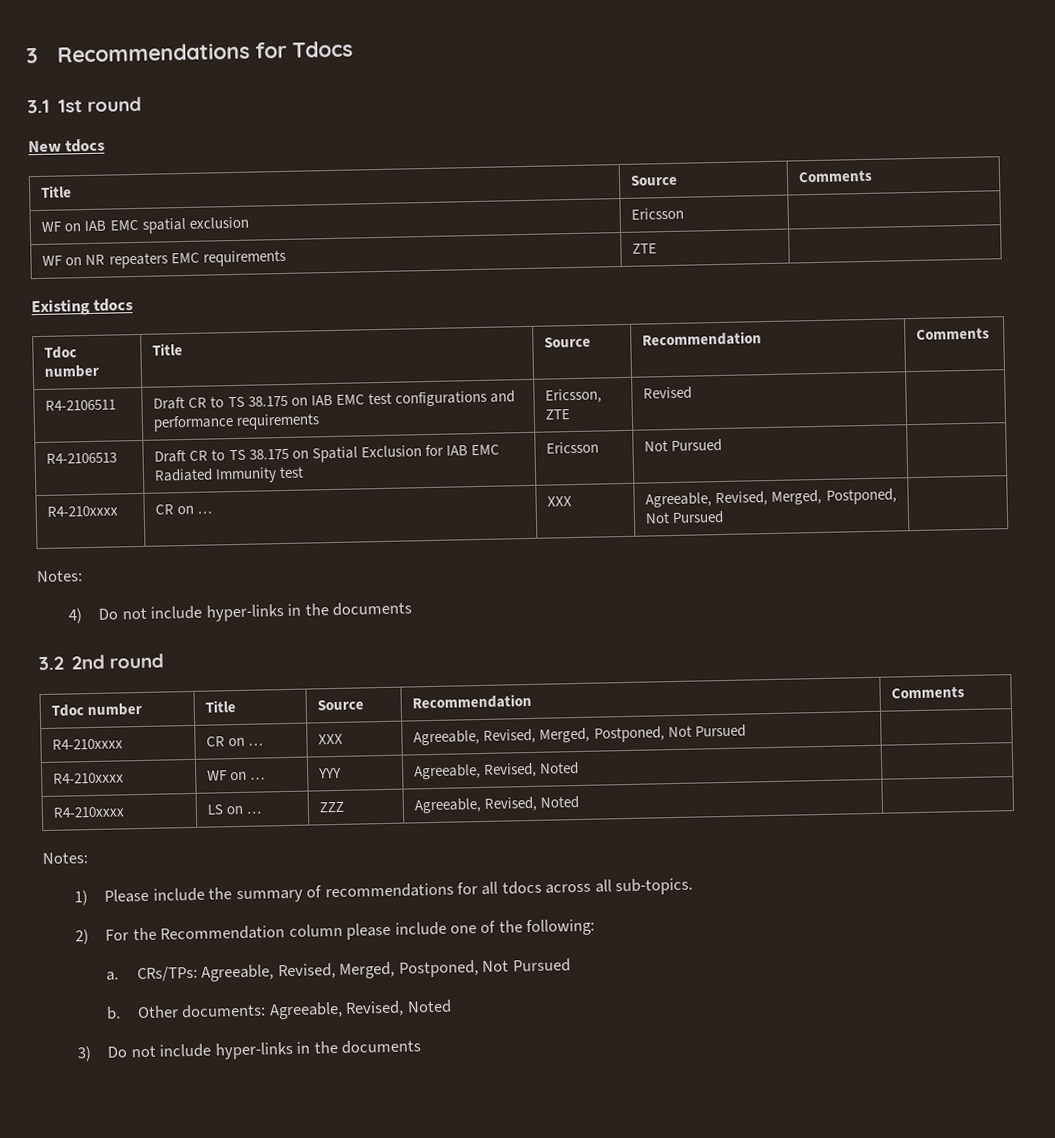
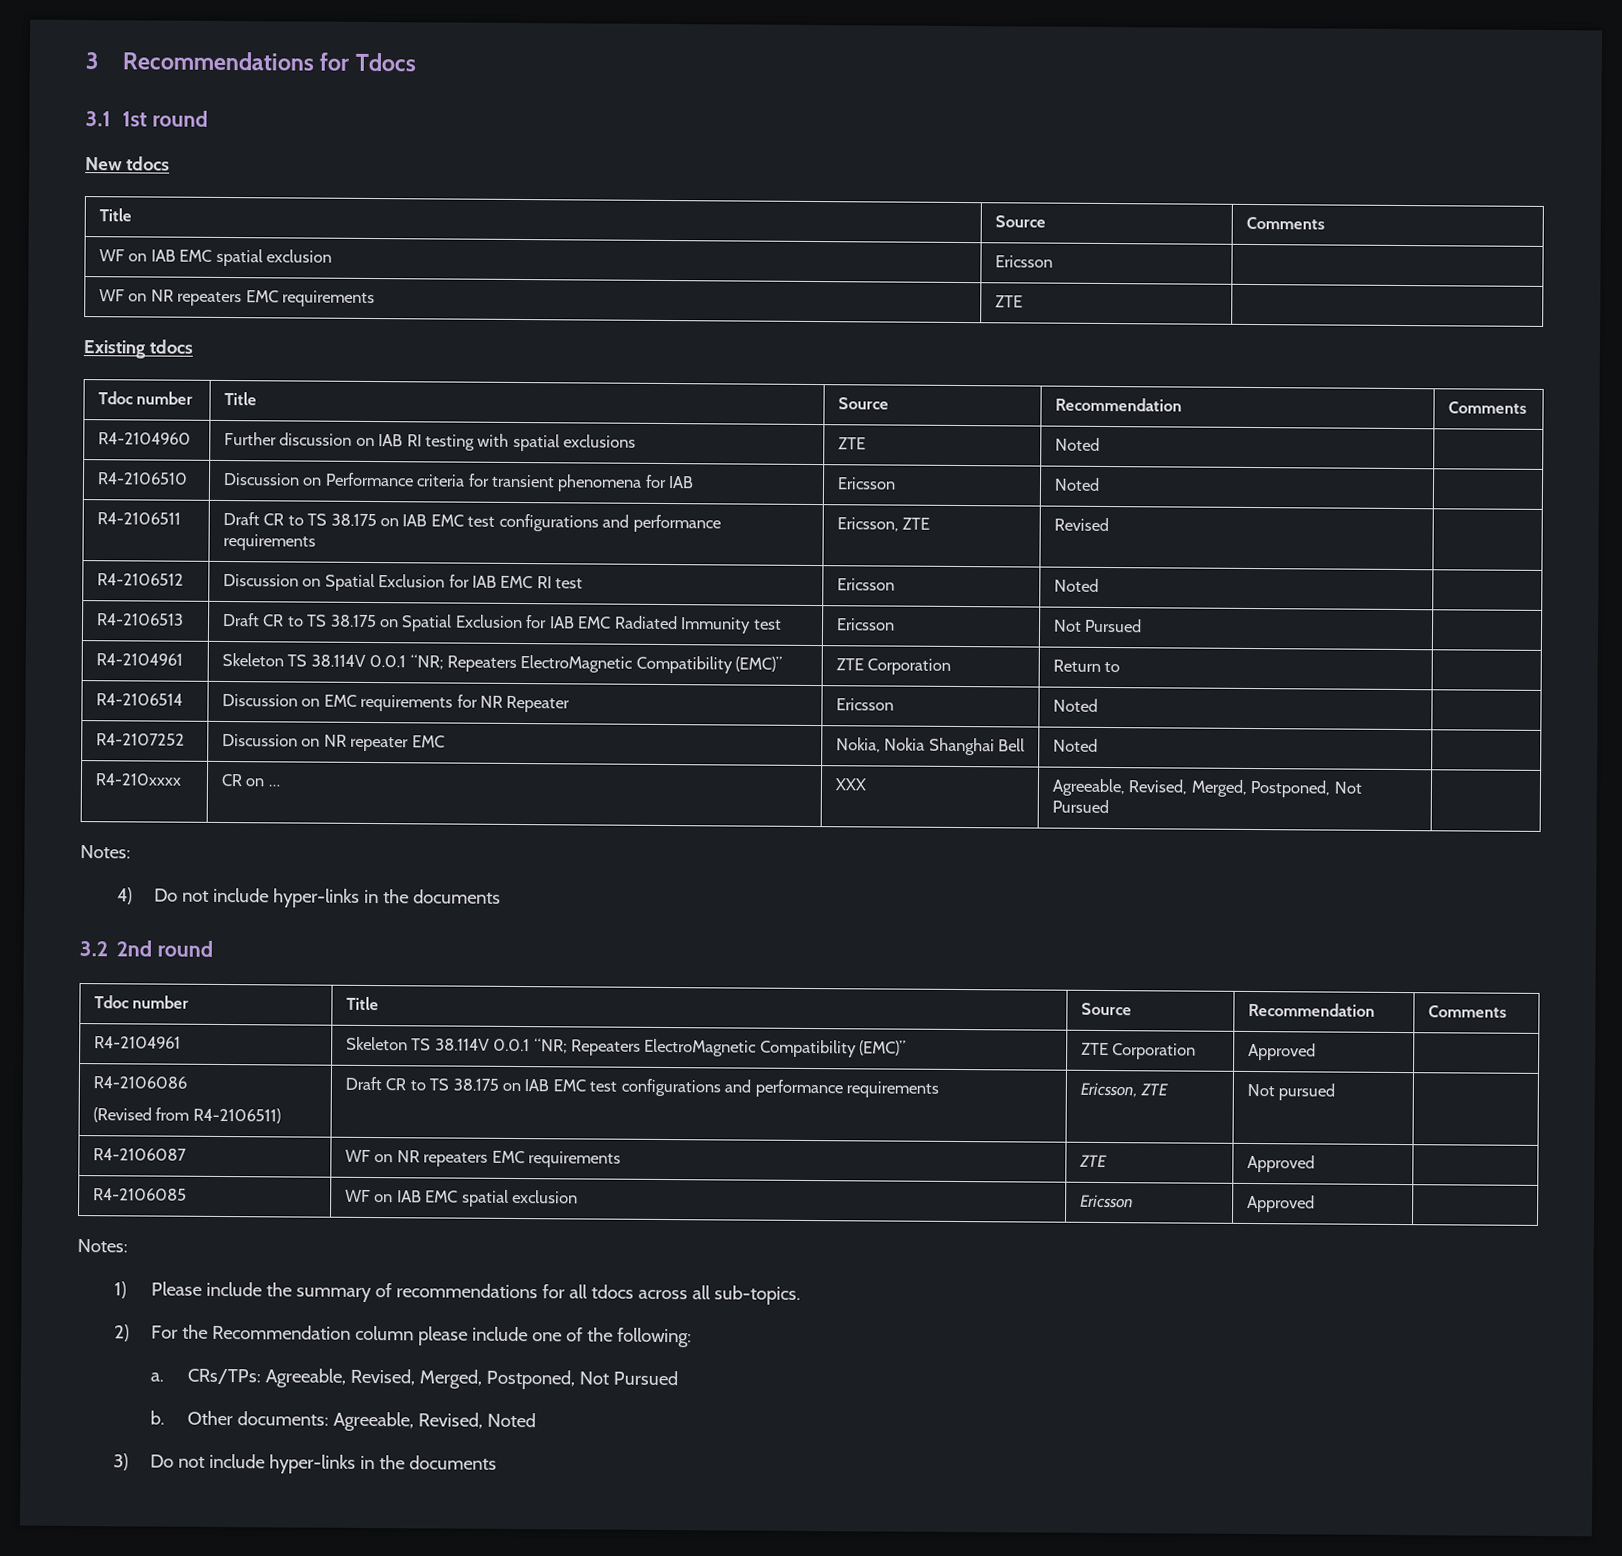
(991, 333) none -> [97,432,191,445] [223,431,637,452] [837,437,866,450] [1054,437,1100,451] [96,472,188,485] [222,472,695,492] [836,477,896,490] [1053,477,1100,491] // R4-2104960 | Further discussion on IAB RI testing with spatial exclusions | ZTE | Noted | // R4-2106510 | Discussion on Performance criteria for transient phenomena for IAB | Ericsson | Noted |
(693, 393) none -> [96,573,184,586] [222,573,584,592] [836,578,895,591] [1053,578,1099,592] // R4-2106512 | Discussion on Spatial Exclusion for IAB EMC RI test | Ericsson | Noted |
(723, 445) none -> [95,653,183,666] [221,652,783,674] [835,658,952,675] [1052,659,1121,673] [95,693,183,706] [221,693,571,713] [835,698,894,711] [1052,698,1098,712] [95,733,185,746] [221,733,445,752] [835,737,1026,756] [1052,738,1098,752] // R4-2104961 | Skeleton TS 38.114V 0.0.1 “NR; Repeaters ElectroMagnetic Compatibility (EMC)” | ZTE Corporation | Return to | // R4-2106514 | Discussion on EMC requirements for NR Repeater | Ericsson | Noted | // R4-2107252 | Discussion on NR repeater EMC | Nokia, Nokia Shanghai Bell | Noted |
[52,738,124,750] [206,736,264,747] [318,733,344,745] [413,724,746,746] [53,772,125,784] [207,770,266,781] [318,767,343,779] [414,761,580,780] [53,806,126,818] [207,804,262,815] [319,801,345,813] [414,795,580,814] R4-210xxxx | CR on … | XXX | Agreeable, Revised, Merged, Postponed, Not Pursued | // R4-210xxxx | WF on … | YYY | Agreeable, Revised, Noted | // R4-210xxxx | LS on … | ZZZ | Agreeable, Revised, Noted -> [93,1036,181,1049] [345,1036,907,1058] [1080,1042,1197,1060] [1247,1042,1316,1061] [92,1076,187,1089] [92,1107,281,1124] [344,1076,940,1098] [1079,1082,1169,1098] [1246,1083,1336,1101] [92,1148,187,1161] [344,1149,622,1168] [1078,1154,1107,1168] [1246,1154,1315,1173] [92,1188,187,1201] [344,1189,579,1207] [1079,1194,1134,1209] [1246,1194,1315,1213] R4-2104961 | Skeleton TS 38.114V 0.0.1 “NR; Repeaters ElectroMagnetic Compatibility (EMC)” | ZTE Corporation | Approved | // R4-2106086 // (Revised from R4-2106511) | Draft CR to TS 38.175 on IAB EMC test configurations and performance requirements | Ericsson, ZTE | Not pursued | // R4-2106087 | WF on NR repeaters EMC requirements | ZTE | Approved | // R4-2106085 | WF on IAB EMC spatial exclusion | Ericsson | Approved

